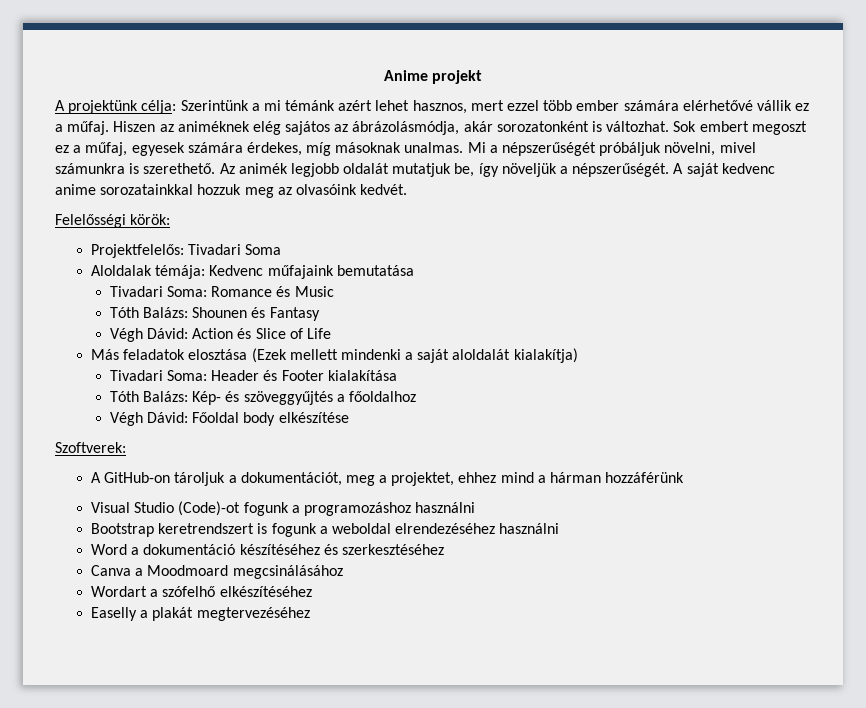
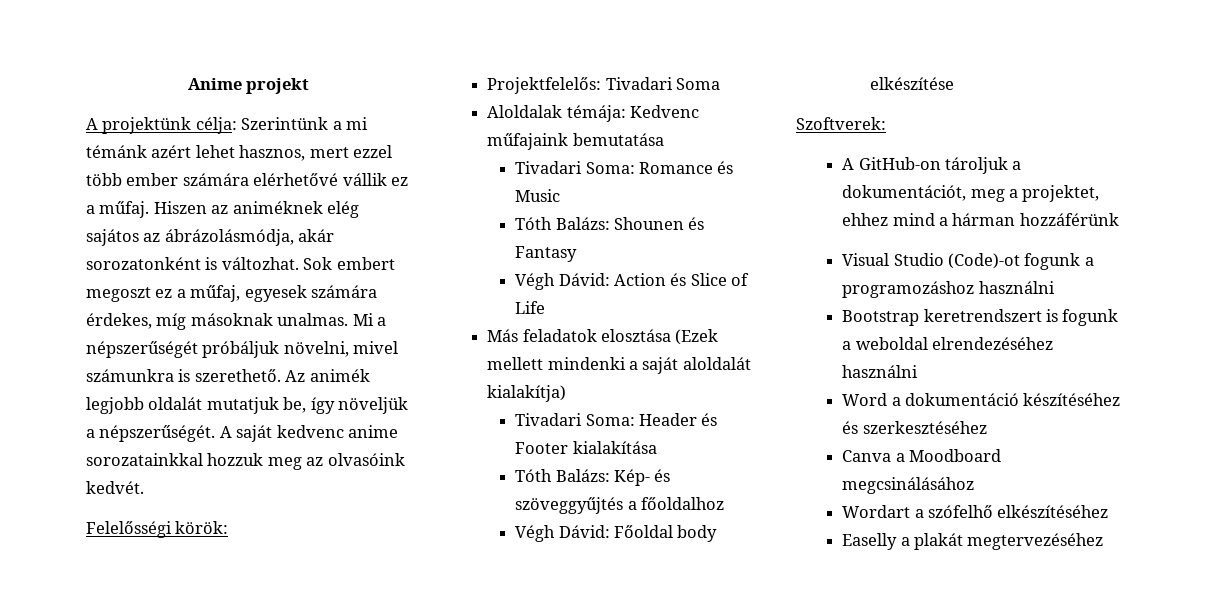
[147,565,229,576] Moodmoard -> [909,449,1002,462] Moodboard

